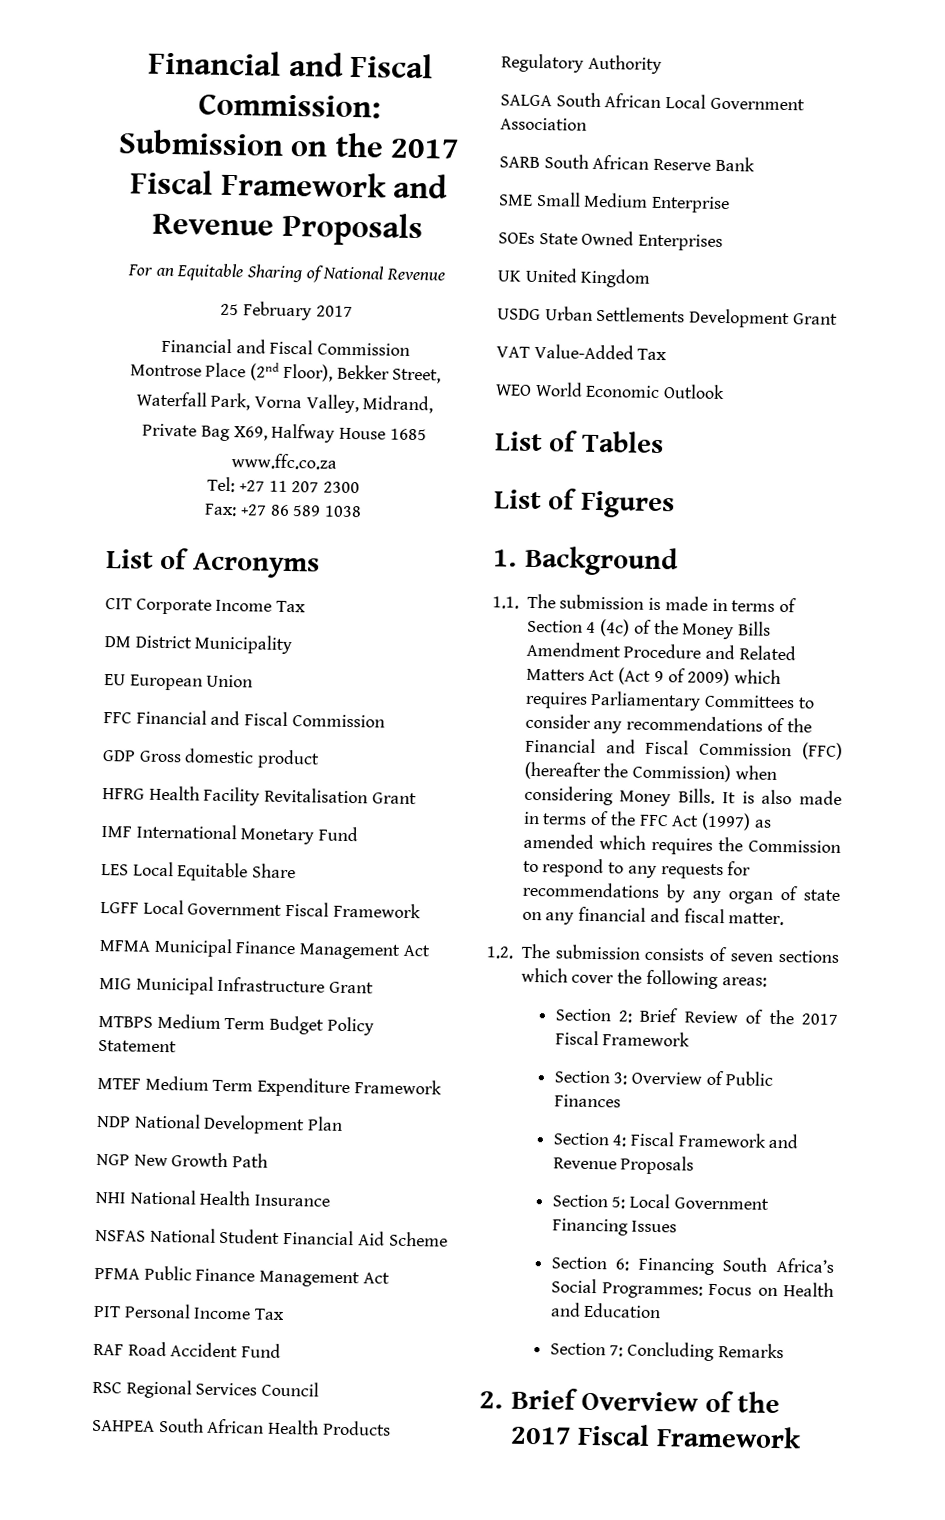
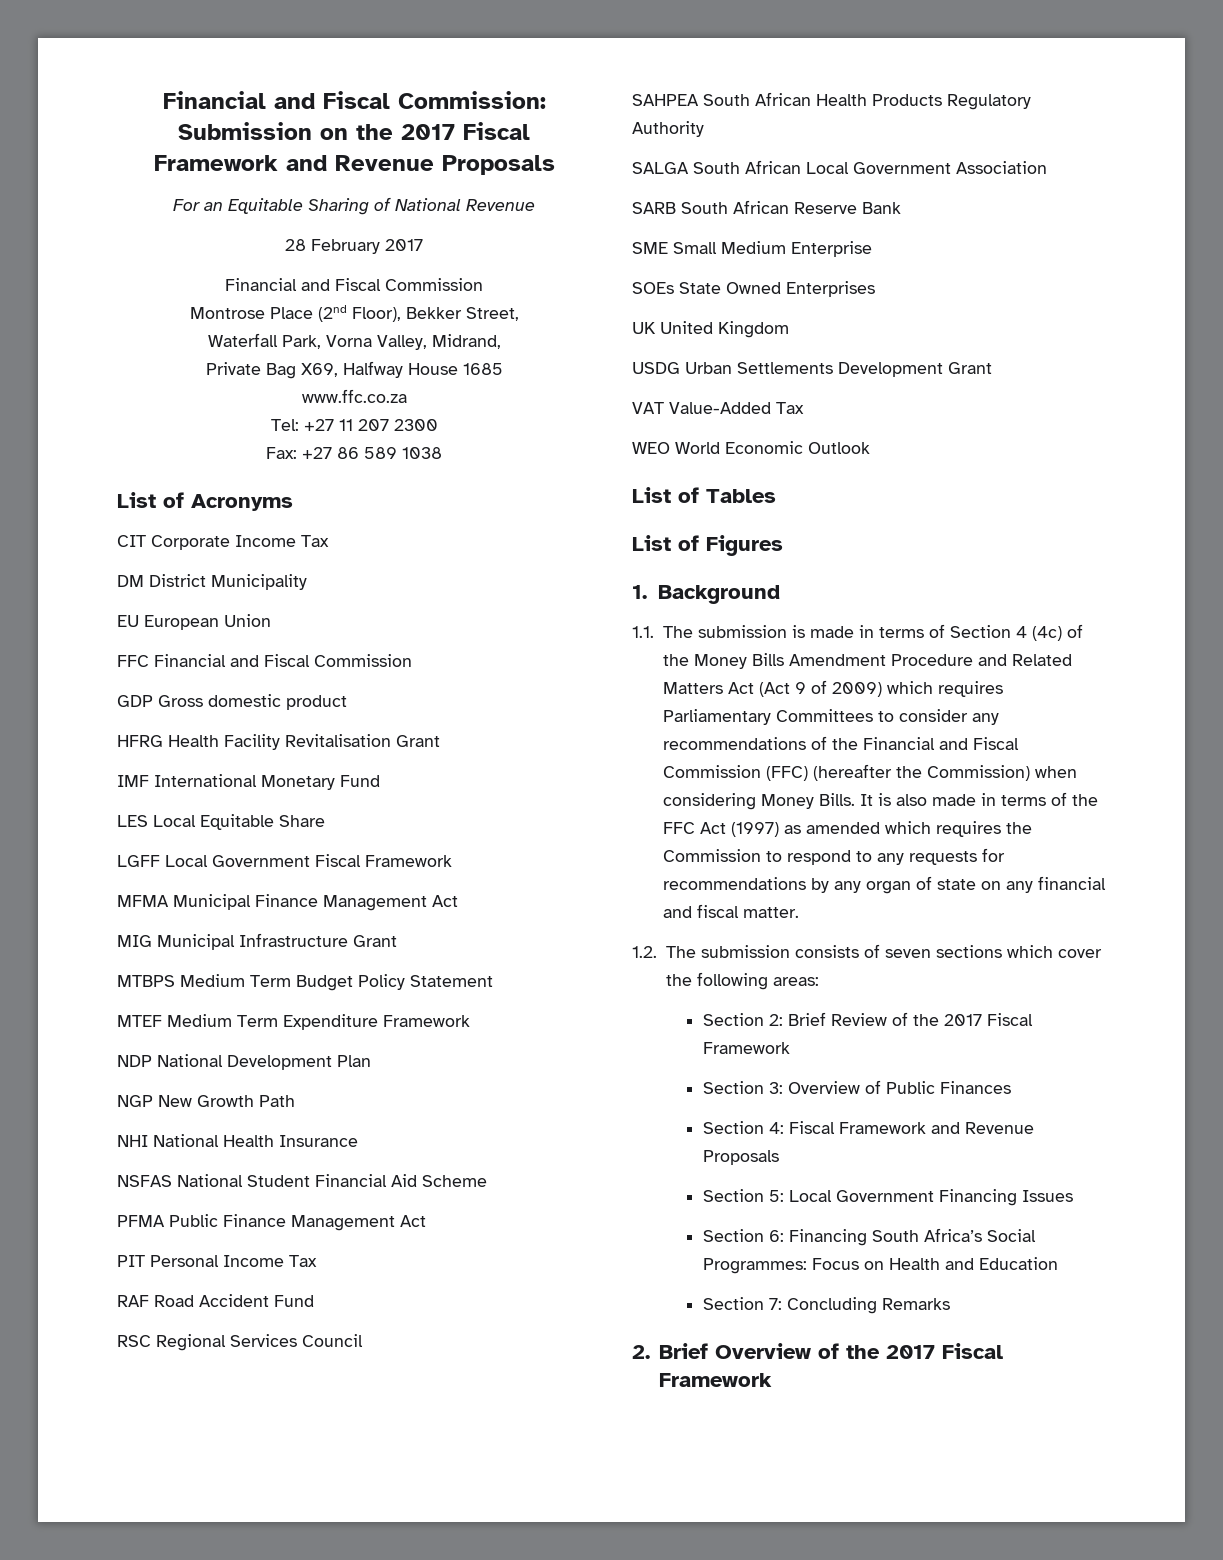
[220,303,240,316] 25 -> [285,239,306,251] 28

